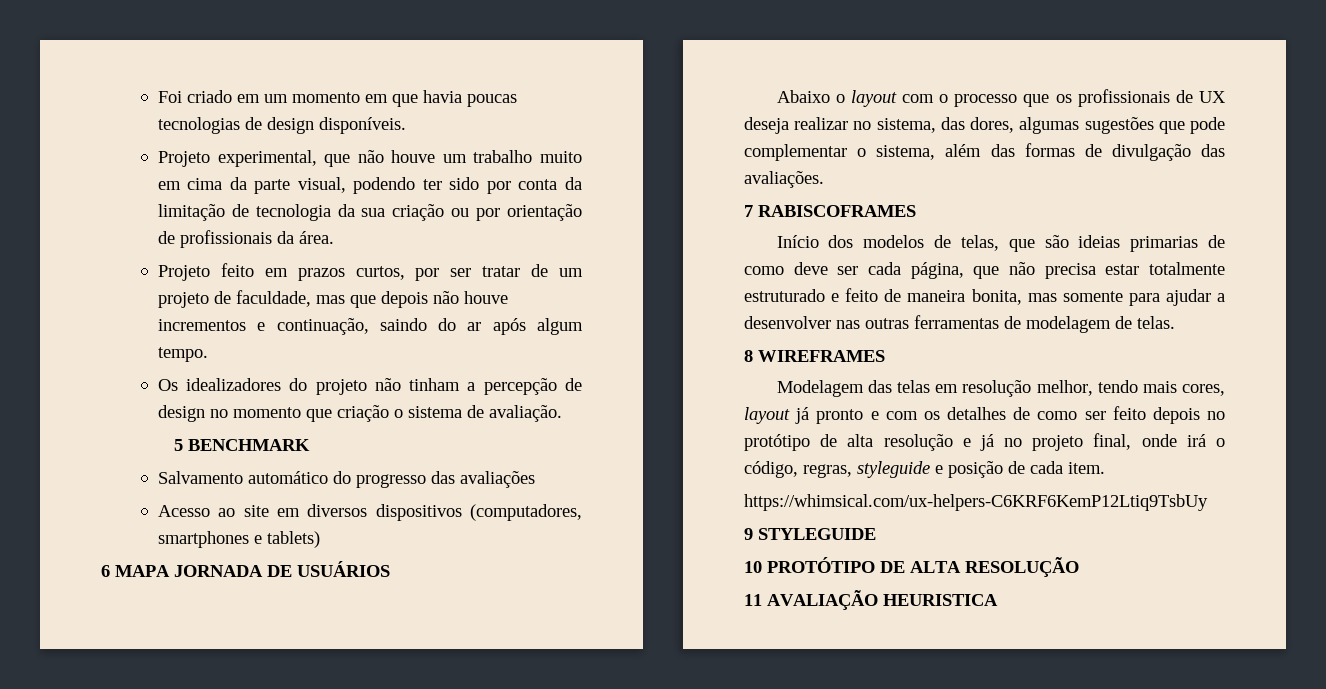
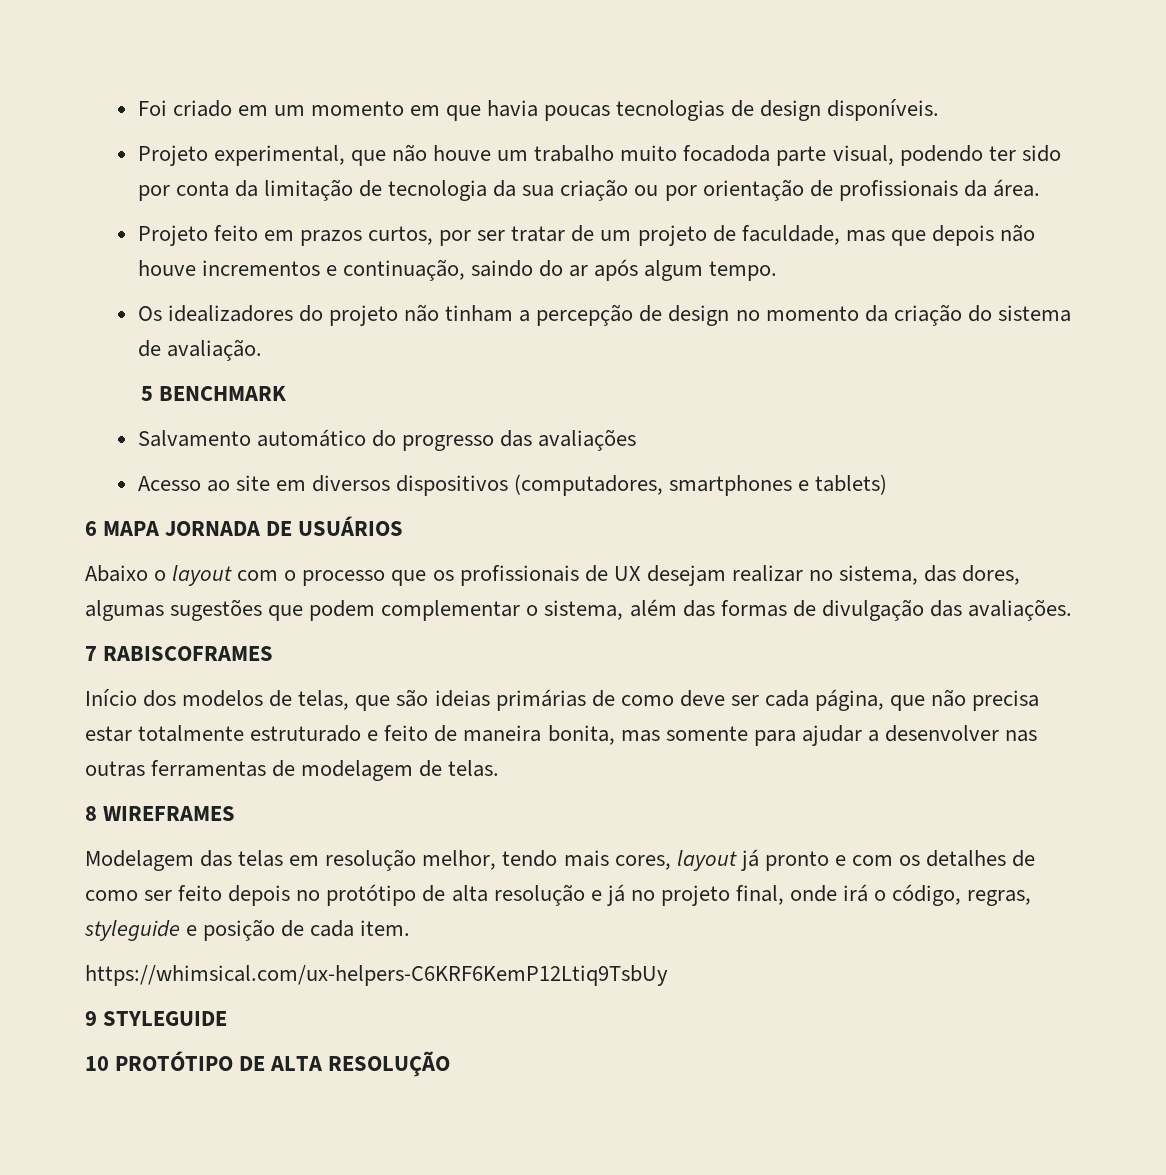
[157,177,247,190] em cima da -> [683,145,771,162] focadoda
[305,405,403,422] que criação o -> [864,304,992,326] da criação do
[744,117,789,134] deseja -> [646,565,726,586] desejam
[1190,117,1225,134] pode -> [309,600,376,621] podem
[1130,236,1199,252] primarias -> [495,689,586,711] primárias
[744,590,998,610] // 11 AVALIAÇÃO HEURISTICA -> (451, 1064) none

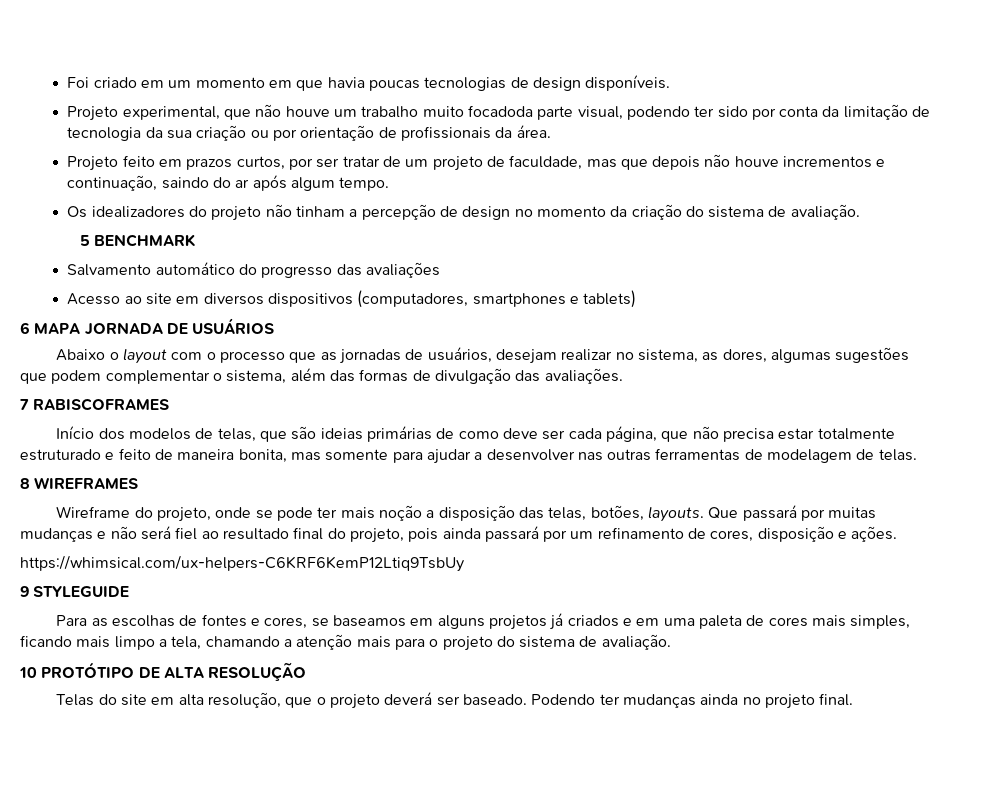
[432,565,641,586] os profissionais de UX -> [320,347,492,364] as jornadas de usuários,
[924,565,957,582] das -> [702,352,719,361] as
[85,849,1036,871] [85,884,1032,906] [84,919,411,941] [85,965,668,986] [85,1011,228,1026] Modelagem das telas em resolução melhor, tendo mais cores, layout já pronto e com os detalhes de como ser feito depois no protótipo de alta resolução e já no projeto final, onde irá o código, regras, styleguide e posição de cada item. // https://whimsical.com/ux-helpers-C6KRF6KemP12Ltiq9TsbUy // 9 STYLEGUIDE -> [56,505,877,522] [20,526,898,543] [20,555,464,572] [20,586,130,597] [56,613,911,630] [20,634,671,651] Wireframe do projeto, onde se pode ter mais noção a disposição das telas, botões, layouts. Que passará por muitas mudanças e não será fiel ao resultado final do projeto, pois ainda passará por um refinamento de cores, disposição e ações. // https://whimsical.com/ux-helpers-C6KRF6KemP12Ltiq9TsbUy // 9 STYLEGUIDE // Para as escolhas de fontes e cores, se baseamos em alguns projetos já criados e em uma paleta de cores mais simples, ficando mais limpo a tela, chamando a atenção mais para o projeto do sistema de avaliação.
(451, 1064) none -> [56,692,854,709] // Telas do site em alta resolução, que o projeto deverá ser baseado. Podendo ter mudanças ainda no projeto final.

